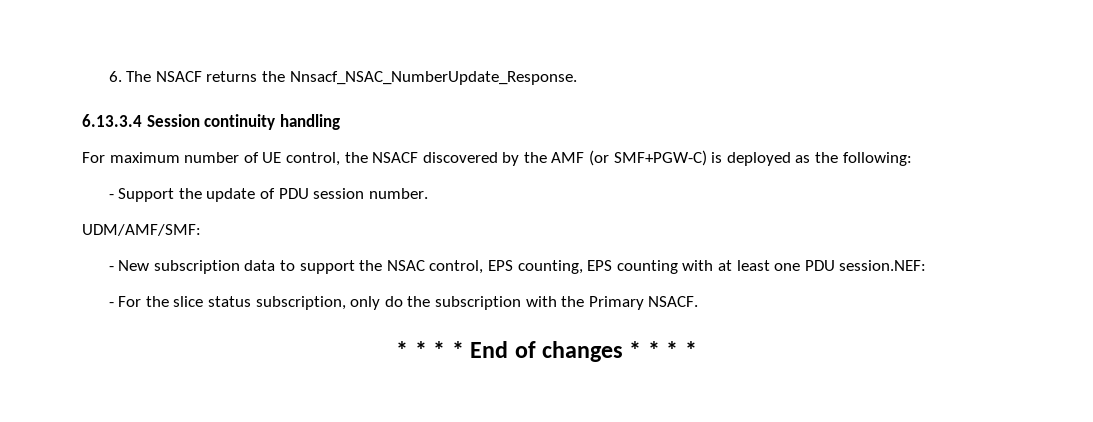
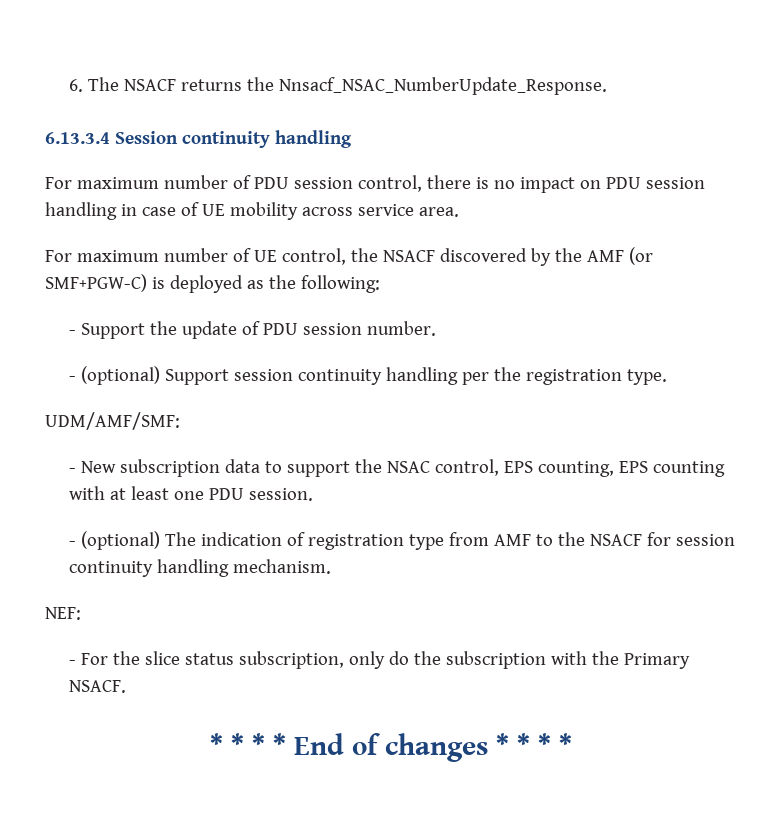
(340, 122) none -> [45,175,705,193] [45,202,459,220] // For maximum number of PDU session control, there is no impact on PDU session handling in case of UE mobility across service area.
(428, 193) none -> [69,366,668,385] // - (optional) Support session continuity handling per the registration type.
[839,260,927,271] session.NEF: -> [249,488,314,501] [69,531,736,550] [69,559,332,577] [45,607,81,620] session. // - (optional) The indication of registration type from AMF to the NSACF for session continuity handling mechanism. // NEF:

